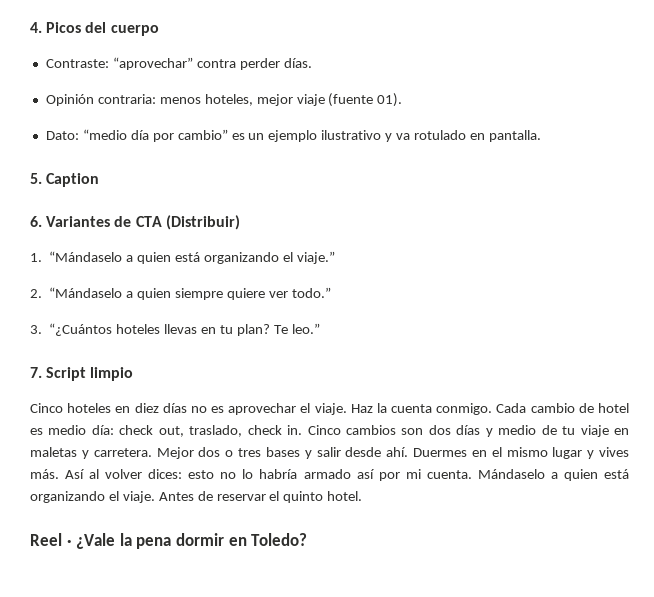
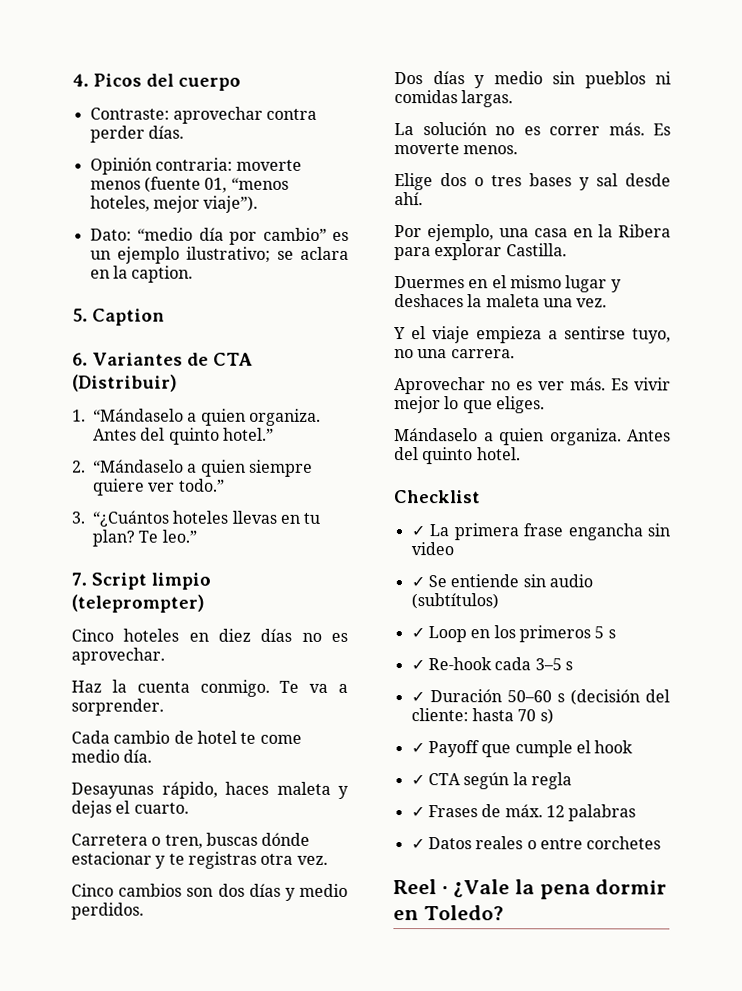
[112,57,193,70] “aprovechar” -> [172,106,263,124] aprovechar
[159,93,403,107] menos hoteles, mejor viaje (fuente 01). -> [236,159,303,171] [89,176,289,193] [89,195,259,213] moverte menos (fuente 01, “menos hoteles, mejor viaje”).
[321,130,541,142] ilustrativo y va rotulado en pantalla. -> [185,246,349,263] [89,265,194,283] ilustrativo; se aclara en la caption.
[174,251,335,264] está organizando el viaje.” -> [248,408,321,426] [93,427,274,445] organiza. Antes del quinto hotel.”
(134, 374) none -> [71,594,205,613] (teleprompter)
[228,403,347,415] aprovechar el viaje. -> [71,647,165,665] aprovechar. //
[496,403,629,413] [30,425,303,437] Cada cambio de hotel es medio día: check out, traslado, check in. -> [279,680,348,693] [71,698,164,716] [71,730,302,744] [71,749,153,763] [71,781,349,799] [71,800,189,818] [71,832,311,849] [71,851,328,869] Te va a sorprender. // Cada cambio de hotel te come medio día. // Desayunas rápido, haces maleta y dejas el cuarto. // Carretera o tren, buscas dónde estacionar y te registras otra vez. //
[541,425,630,437] [30,447,194,459] de tu viaje en maletas y carretera. Mejor -> [71,902,144,920] [394,71,671,89] [394,90,514,108] [394,122,671,136] [394,143,519,155] [394,173,433,191] perdidos. // Dos días y medio sin pueblos ni comidas largas. // La solución no es correr más. Es moverte menos. // Elige
[316,447,341,457] salir -> [596,173,618,187] sal
(409, 452) none -> [394,224,671,242] [394,243,567,261] // Por ejemplo, una casa en la Ribera para explorar Castilla. //
[599,447,629,457] [30,469,629,481] [30,491,363,503] vives más. Así al volver dices: esto no lo habría armado así por mi cuenta. Mándaselo a quien está organizando el viaje. Antes de reservar el quinto hotel. -> [394,294,608,308] [393,326,671,344] [394,349,515,359] [394,377,671,395] [394,396,545,414] [394,428,671,446] [394,447,521,465] [393,490,481,504] [410,523,670,541] [410,542,454,556] [410,574,593,588] [410,593,499,610] [410,625,616,643] [410,657,573,671] [410,689,670,706] [410,708,554,725] [410,740,634,758] [410,772,572,790] [410,804,637,822] [410,836,662,850] deshaces la maleta una vez. // Y el viaje empieza a sentirse tuyo, no una carrera. // Aprovechar no es ver más. Es vivir mejor lo que eliges. // Mándaselo a quien organiza. Antes del quinto hotel. // Checklist // ✓ La primera frase engancha sin video // ✓ Se entiende sin audio (subtítulos) // ✓ Loop en los primeros 5 s // ✓ Re-hook cada 3–5 s // ✓ Duración 50–60 s (decisión del cliente: hasta 70 s) // ✓ Payoff que cumple el hook // ✓ CTA según la regla // ✓ Frases de máx. 12 palabras // ✓ Datos reales o entre corchetes

